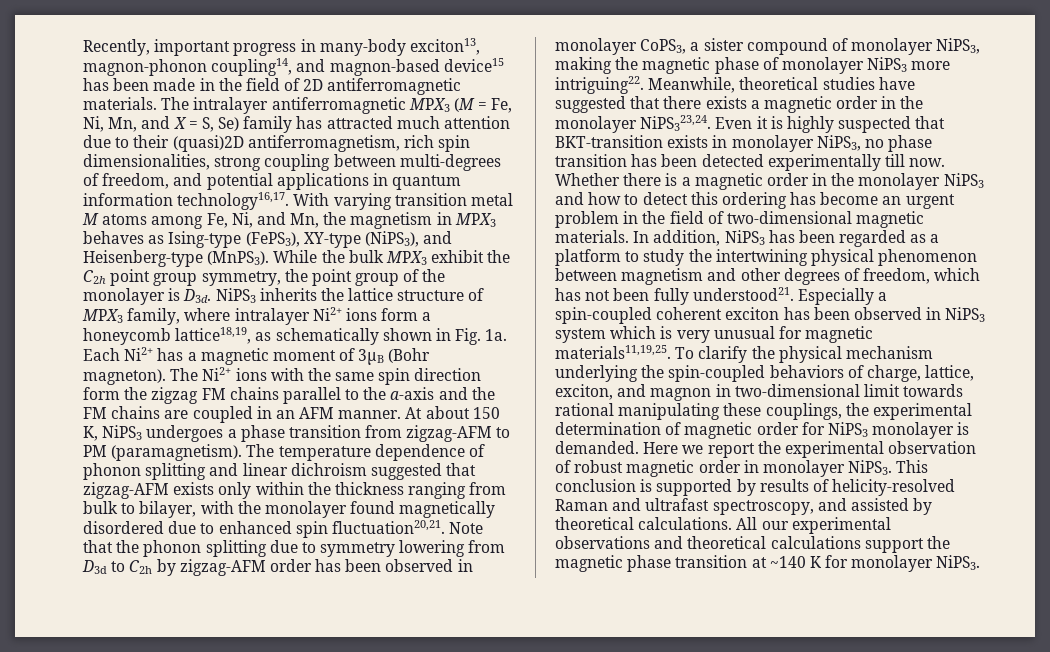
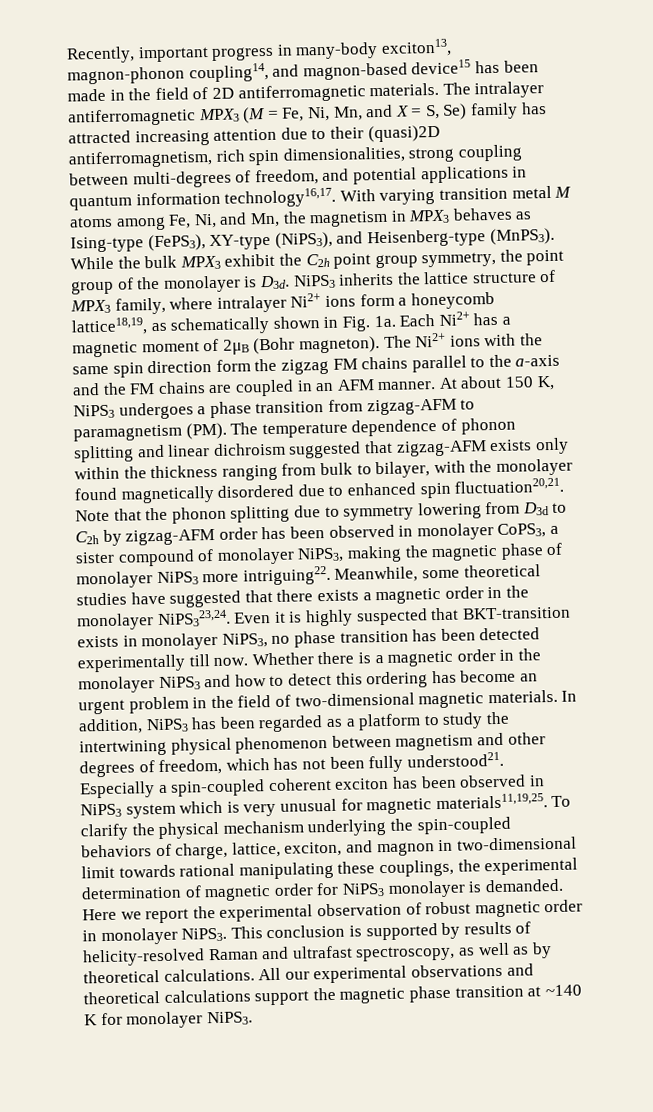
[396,116,440,129] much -> [134,130,210,147] increasing
[358,349,385,365] 3μB -> [222,339,250,355] 2μB
[83,444,243,461] PM (paramagnetism). -> [73,422,227,442] paramagnetism (PM).
(736, 85) none -> [421,569,460,579] some
[817,498,909,511] and assisted -> [457,942,530,956] as well as

